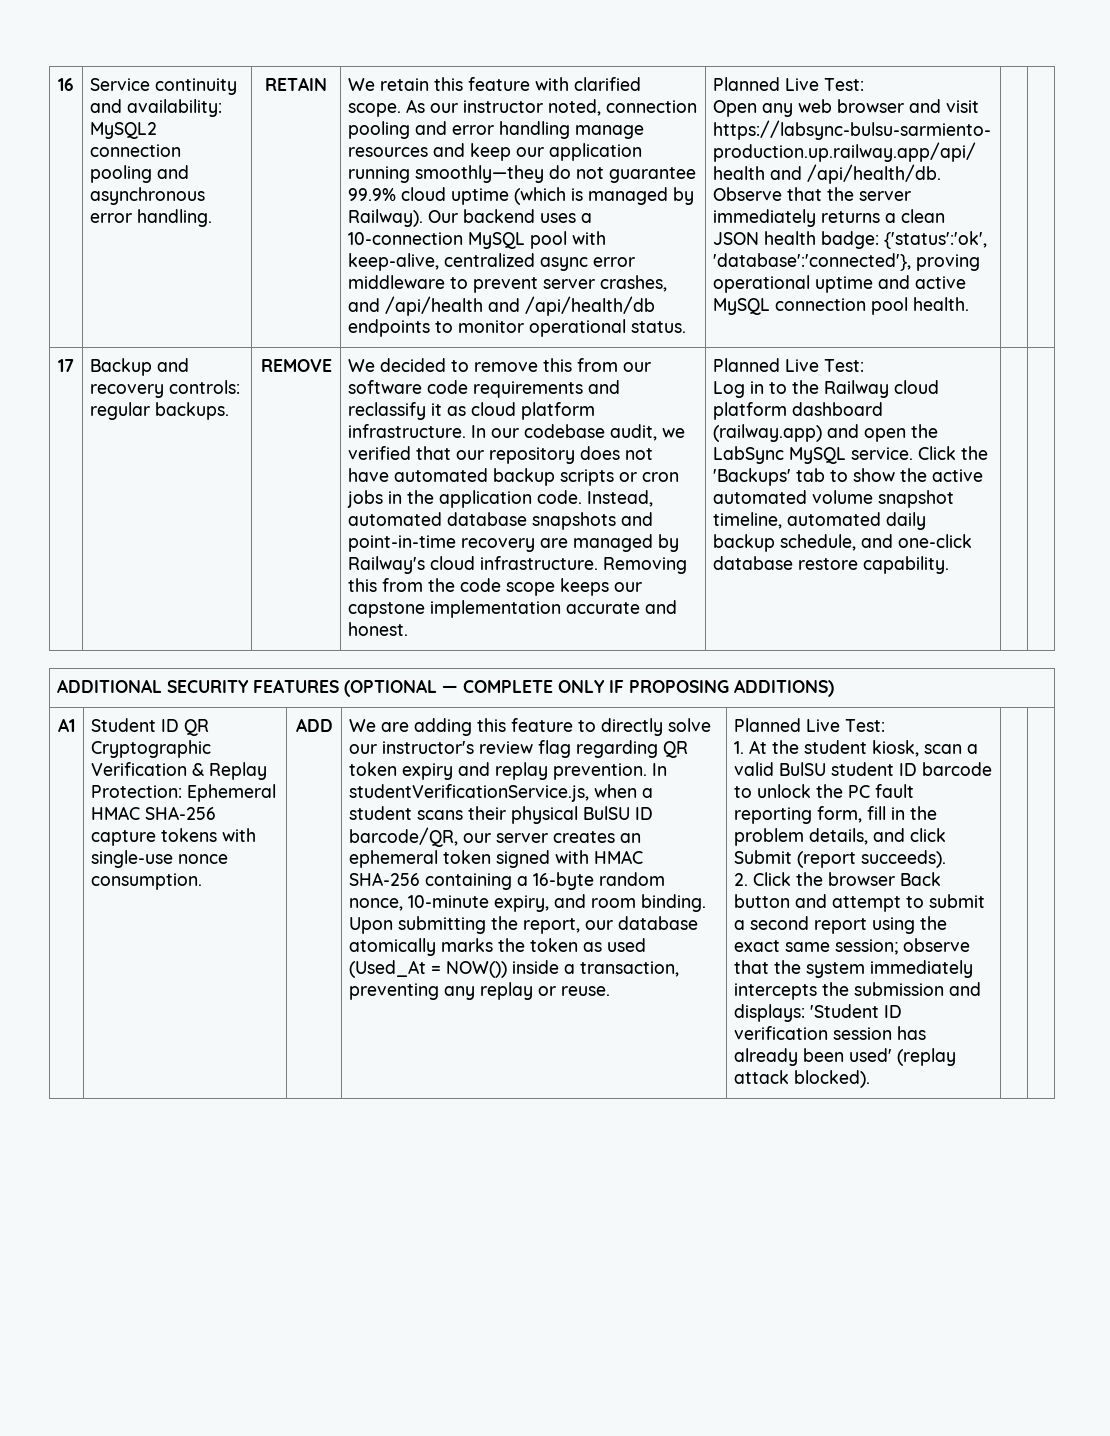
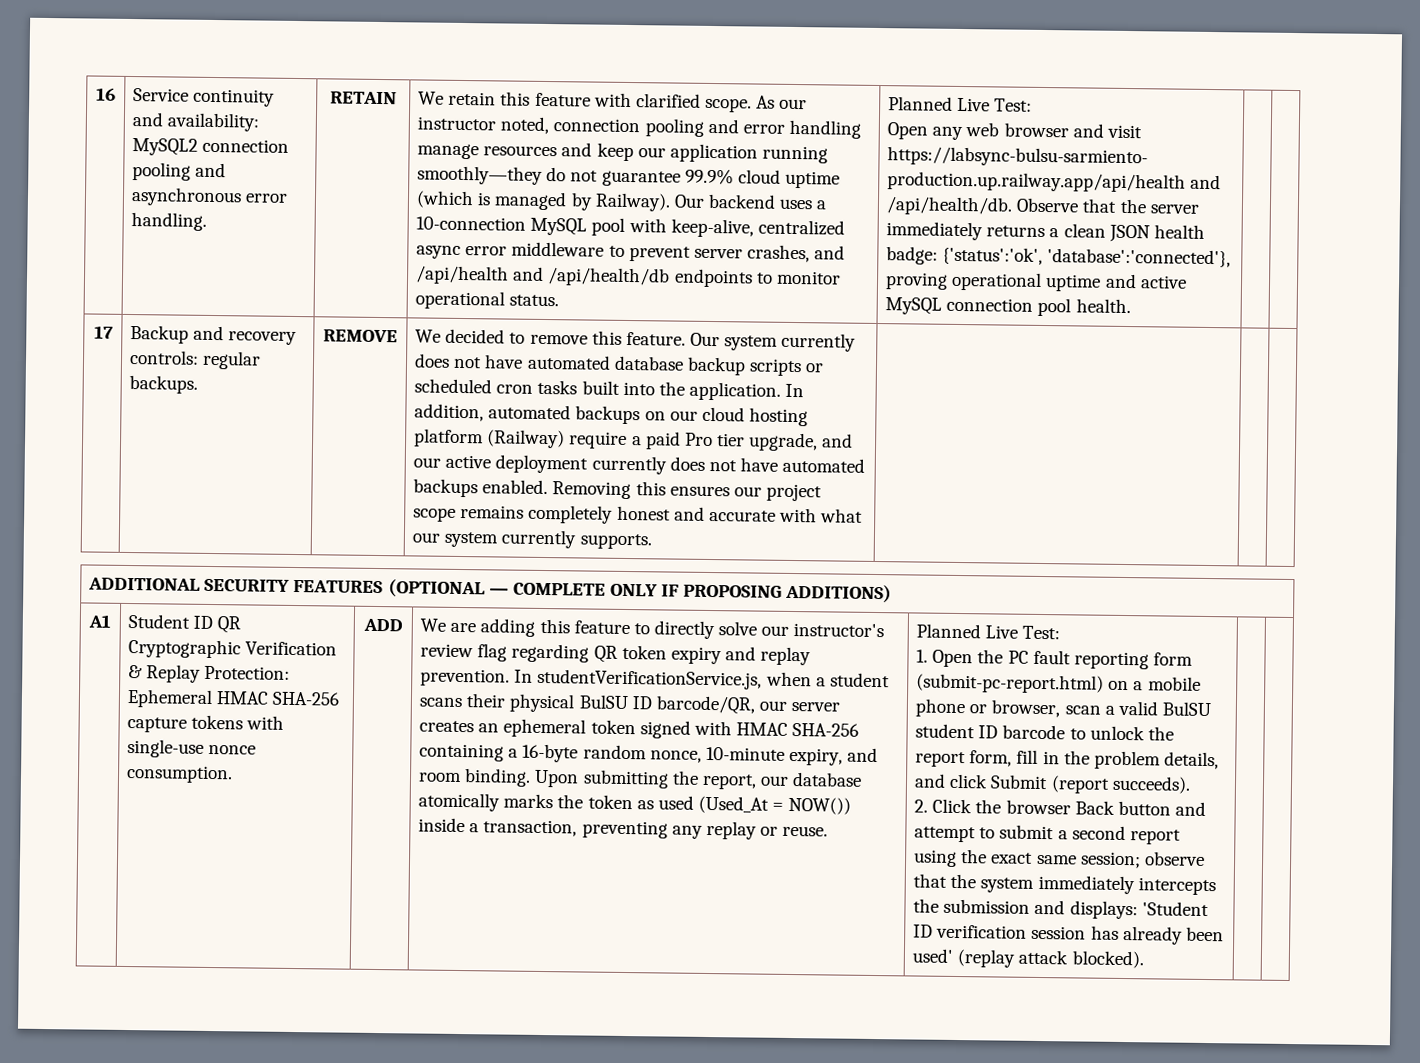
[577,358,652,372] [348,380,621,398] [348,402,596,420] [348,424,686,441] [348,446,654,464] [348,468,489,482] from our software code requirements and reclassify it as cloud platform infrastructure. In our codebase audit, we verified that our repository does not have automated -> [625,331,857,352] [414,353,684,371] feature. Our system currently does not have automated database
[642,472,680,482] [347,490,654,508] [348,512,654,530] [348,534,680,552] [348,556,688,574] [348,578,643,596] [348,600,678,618] [348,622,409,636] [713,358,865,372] [713,380,940,398] [713,402,884,420] [713,424,939,442] [713,446,989,464] [713,468,984,486] [713,490,955,508] [713,512,927,530] [713,534,973,552] [713,556,950,574] cron jobs in the application code. Instead, automated database snapshots and point-in-time recovery are managed by Railway's cloud infrastructure. Removing this from the code scope keeps our capstone implementation accurate and honest. | Planned Live Test: // Log in to the Railway cloud platform dashboard (railway.app) and open the LabSync MySQL service. Click the 'Backups' tab to show the active automated volume snapshot timeline, automated daily backup schedule, and one-click database restore capability. -> [414,378,805,401] [414,403,809,427] [414,428,854,452] [413,454,866,475] [413,478,823,502] [413,504,864,524] [412,529,652,550] scheduled cron tasks built into the application. In addition, automated backups on our cloud hosting platform (Railway) require a paid Pro tier upgrade, and our active deployment currently does not have automated backups enabled. Removing this ensures our project scope remains completely honest and accurate with what our system currently supports. |
[749,740,920,757] At the student kiosk, -> [932,649,1194,670] [916,673,1201,694] [915,698,1061,718] Open the PC fault reporting form (submit-pc-report.html) on a mobile phone or browser,
[848,784,915,798] [734,807,813,824] PC fault reporting -> [915,751,967,768] report

